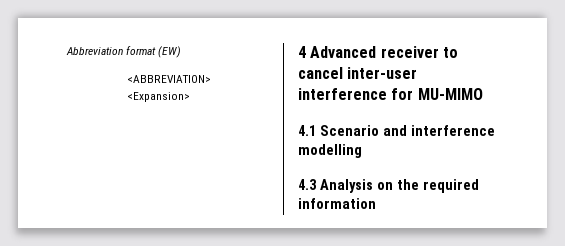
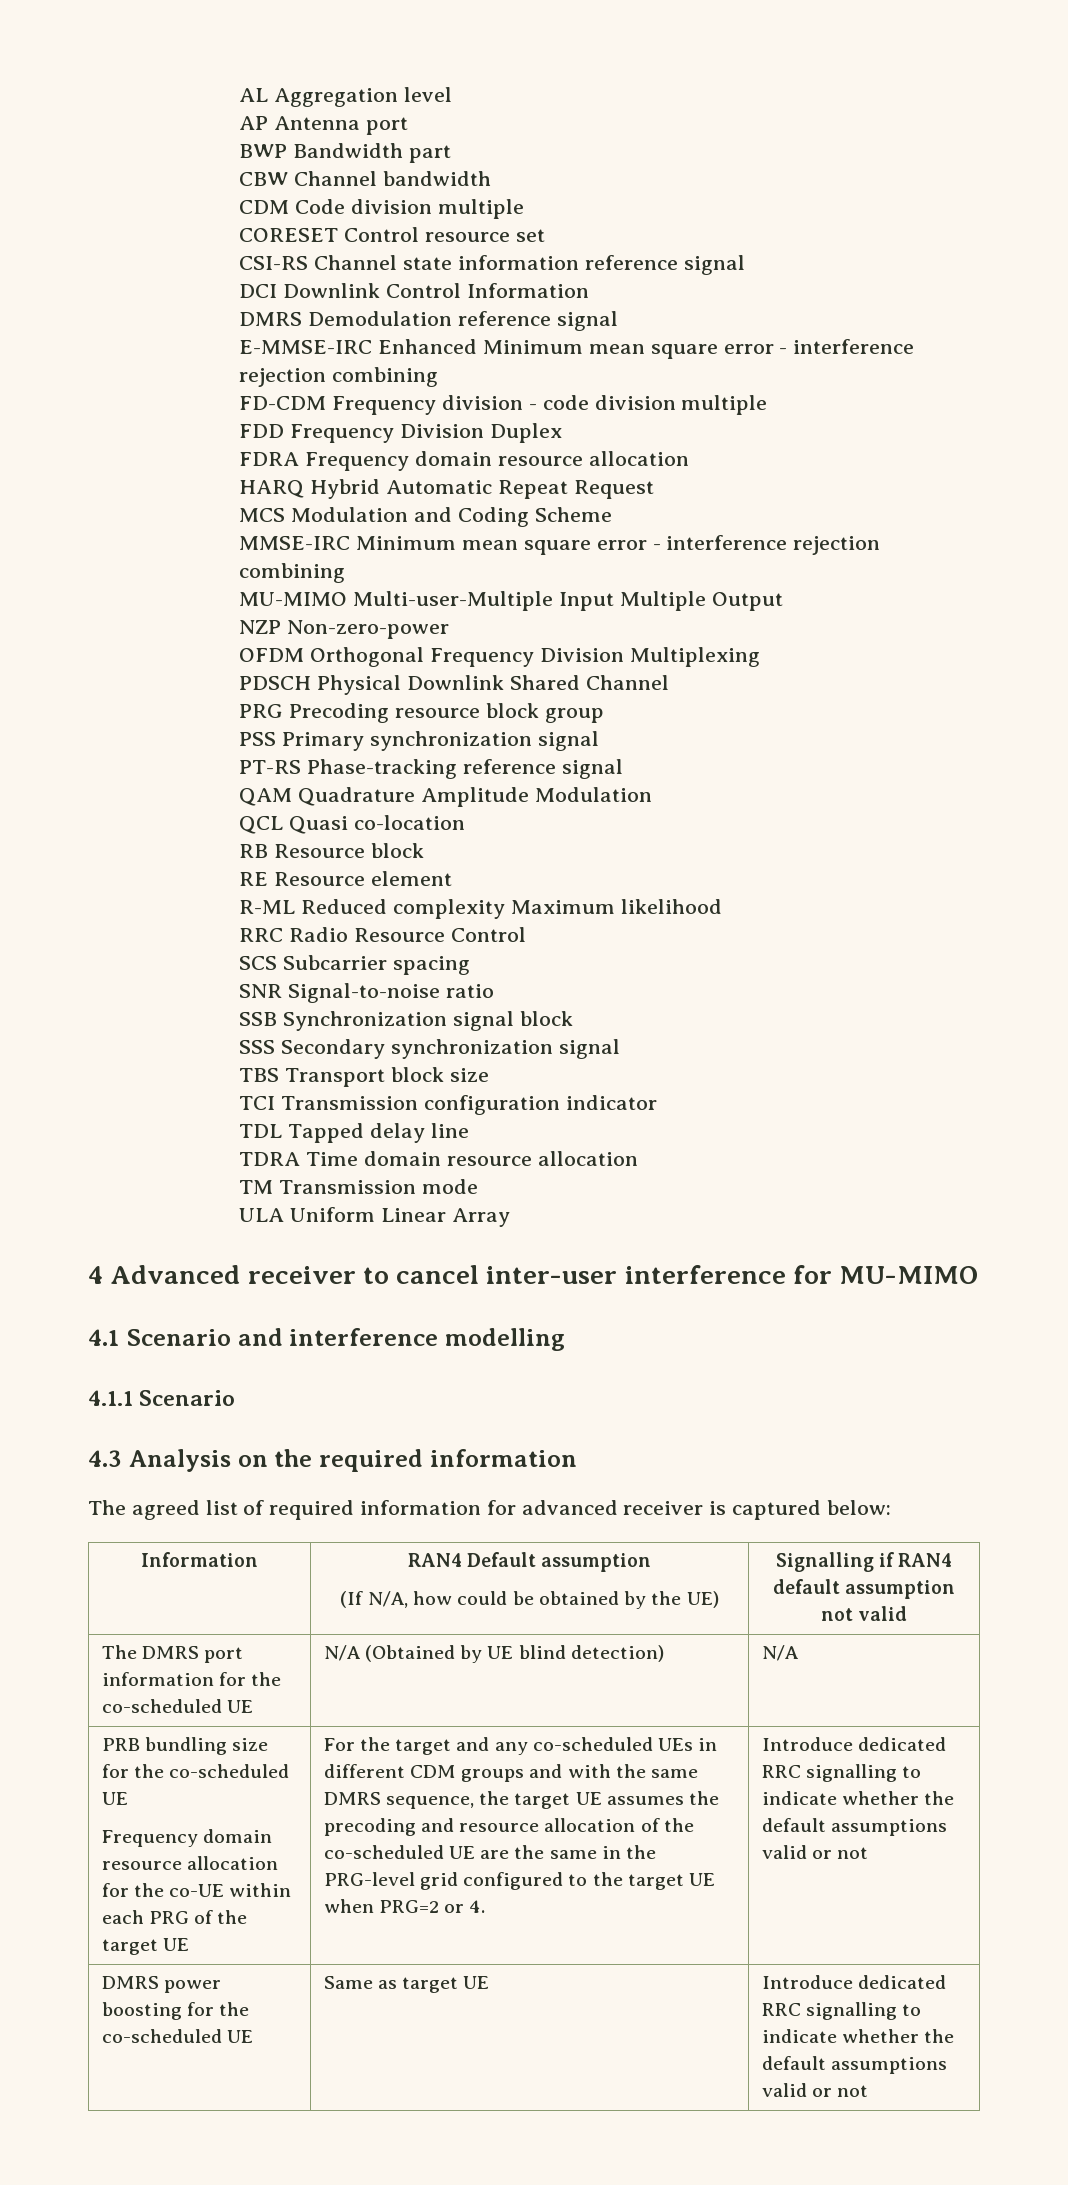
[66,46,182,58] [127,75,211,83] [127,92,190,102] Abbreviation format (EW) // <ABBREVIATION> <Expansion> -> [239,87,453,107] [239,116,409,135] [239,143,452,163] [239,171,492,186] [239,199,524,219] [239,227,545,242] [239,255,745,275] [239,283,589,298] [239,311,618,331] [239,339,915,359] [239,367,439,387] [239,395,768,415] [239,423,562,443] [239,451,689,471] [239,479,654,499] [239,507,612,527] [239,535,881,555] [239,563,346,583] [239,591,783,611] [239,620,450,639] [239,647,760,667] [239,675,669,695] [239,703,604,723] [239,731,599,751] [239,759,623,779] [239,787,652,807] [239,815,466,834] [239,843,425,858] [239,871,453,886] [239,899,722,919] [239,927,526,942] [239,955,471,975] [239,983,495,1003] [239,1011,573,1031] [239,1039,620,1059] [239,1067,489,1087] [239,1095,657,1115] [239,1123,469,1143] [239,1151,638,1166] [239,1179,479,1194] [239,1207,510,1227] AL Aggregation level // AP Antenna port // BWP Bandwidth part // CBW Channel bandwidth // CDM Code division multiple // CORESET Control resource set // CSI-RS Channel state information reference signal // DCI Downlink Control Information // DMRS Demodulation reference signal // E-MMSE-IRC Enhanced Minimum mean square error - interference rejection combining // FD-CDM Frequency division - code division multiple // FDD Frequency Division Duplex // FDRA Frequency domain resource allocation // HARQ Hybrid Automatic Repeat Request // MCS Modulation and Coding Scheme // MMSE-IRC Minimum mean square error - interference rejection combining // MU-MIMO Multi-user-Multiple Input Multiple Output // NZP Non-zero-power // OFDM Orthogonal Frequency Division Multiplexing // PDSCH Physical Downlink Shared Channel // PRG Precoding resource block group // PSS Primary synchronization signal // PT-RS Phase-tracking reference signal // QAM Quadrature Amplitude Modulation // QCL Quasi co-location // RB Resource block // RE Resource element // R-ML Reduced complexity Maximum likelihood // RRC Radio Resource Control // SCS Subcarrier spacing // SNR Signal-to-noise ratio // SSB Synchronization signal block // SSS Secondary synchronization signal // TBS Transport block size // TCI Transmission configuration indicator // TDL Tapped delay line // TDRA Time domain resource allocation // TM Transmission mode // ULA Uniform Linear Array
(362, 151) none -> [88,1390,236,1406] // 4.1.1 Scenario
(376, 203) none -> [88,1500,891,1520] [141,1552,258,1567] [407,1552,652,1572] [340,1591,719,1609] [775,1552,953,1572] [772,1579,956,1599] [820,1606,908,1621] [101,1645,244,1663] [101,1672,282,1686] [101,1699,253,1713] [323,1645,664,1663] [761,1645,799,1661] [101,1737,269,1755] [101,1764,290,1778] [101,1792,128,1805] [101,1829,272,1847] [101,1856,278,1870] [101,1883,292,1897] [101,1910,248,1924] [101,1938,189,1955] [323,1737,718,1755] [323,1764,699,1782] [323,1791,720,1809] [323,1818,694,1836] [323,1845,657,1859] [323,1872,716,1890] [323,1899,486,1913] [761,1737,946,1751] [761,1764,922,1782] [761,1791,955,1805] [761,1818,947,1836] [761,1845,869,1859] [101,1976,221,1993] [101,2002,250,2020] [101,2029,253,2043] [323,1976,490,1993] [761,1975,946,1989] [761,2002,922,2020] [761,2029,955,2043] [761,2056,947,2074] [761,2083,869,2097] // The agreed list of required information for advanced receiver is captured below: // Information | RAN4 Default assumption // (If N/A, how could be obtained by the UE) | Signalling if RAN4 default assumption not valid // The DMRS port information for the co-scheduled UE | N/A (Obtained by UE blind detection) | N/A // PRB bundling size for the co-scheduled UE // Frequency domain resource allocation for the co-UE within each PRG of the target UE | For the target and any co-scheduled UEs in different CDM groups and with the same DMRS sequence, the target UE assumes the precoding and resource allocation of the co-scheduled UE are the same in the PRG-level grid configured to the target UE when PRG=2 or 4. | Introduce dedicated RRC signalling to indicate whether the default assumptions valid or not // DMRS power boosting for the co-scheduled UE | Same as target UE | Introduce dedicated RRC signalling to indicate whether the default assumptions valid or not

